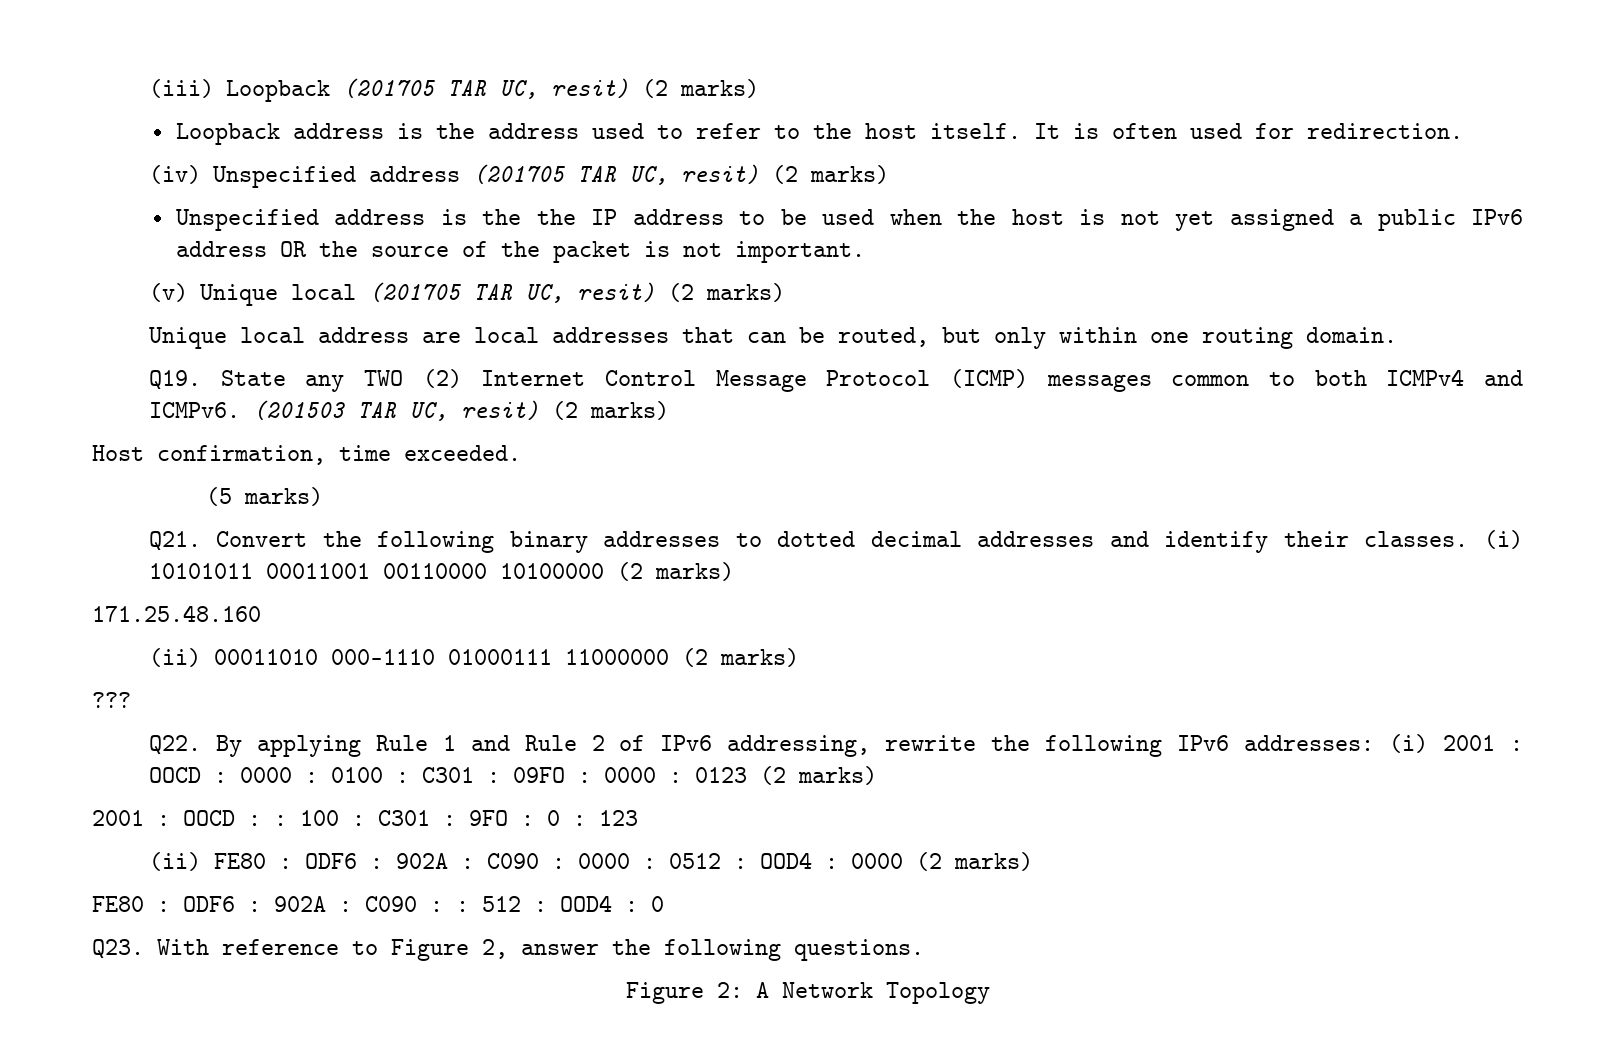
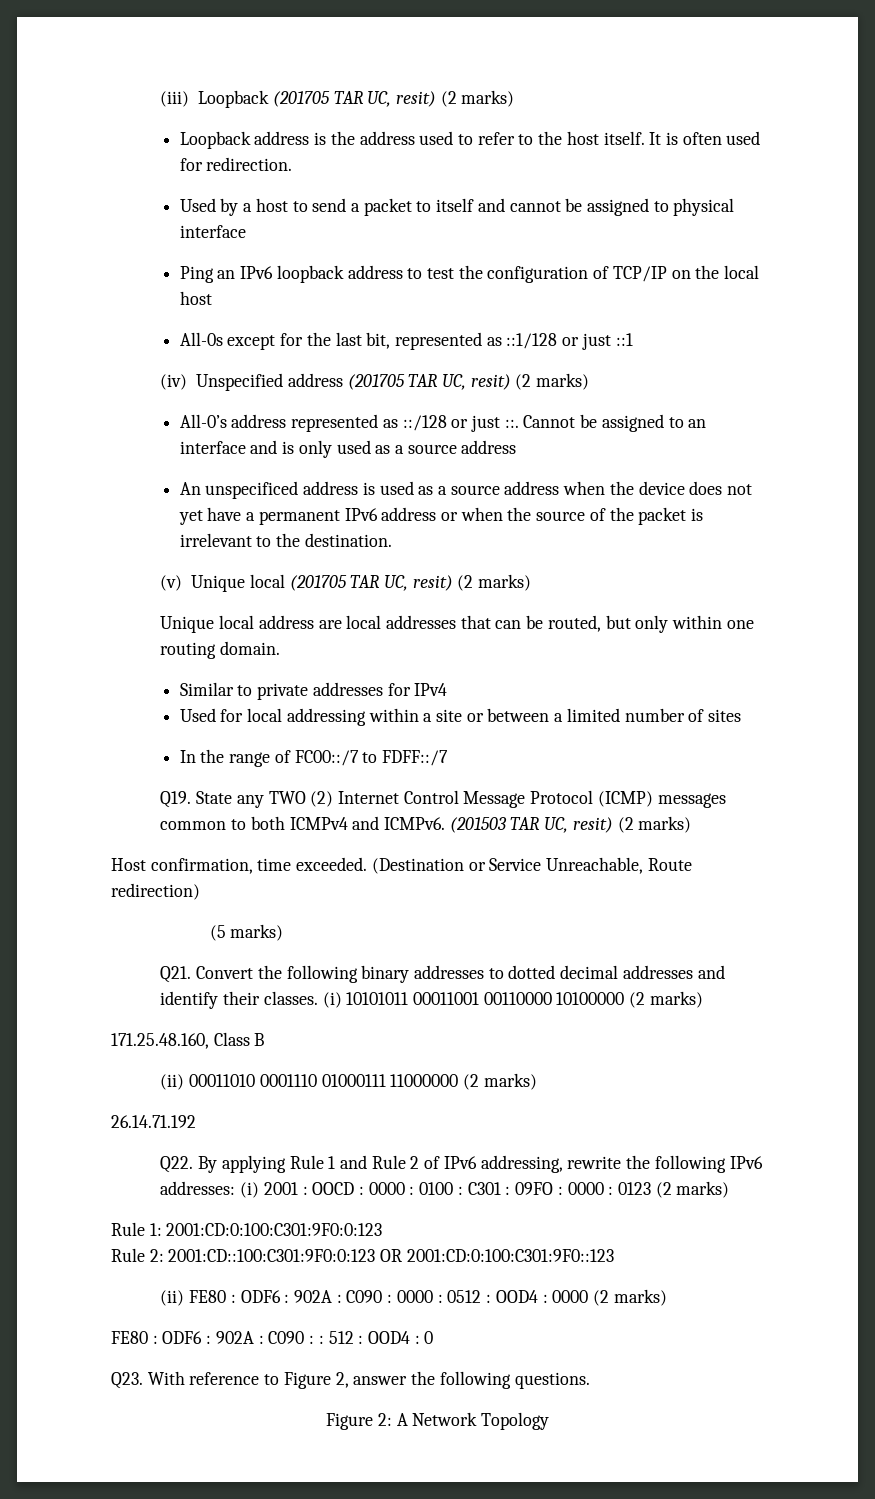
(1463, 131) none -> [179,198,735,216] [179,225,246,238] [179,265,760,283] [179,291,212,305] [179,332,633,350] // Used by a host to send a packet to itself and cannot be assigned to physical interface // Ping an IPv6 loopback address to test the configuration of TCP/IP on the local host // All-0s except for the last bit, represented as ::1/128 or just ::1
[175,209,1524,231] [175,241,307,257] Unspecified address is the the IP address to be used when the host is not yet assigned a public IPv6 address OR -> [179,414,707,432] [179,440,517,458] [179,481,753,499] [178,507,503,525] All-0’s address represented as ::/128 or just ::. Cannot be assigned to an interface and is only used as a source address // An unspecificed address is used as a source address when the device does not yet have a permanent IPv6 address or when
[682,241,865,263] not important. -> [179,533,392,547] irrelevant to the destination.
(1397, 335) none -> [179,682,448,700] [179,708,742,726] [179,749,448,767] // Similar to private addresses for IPv4 // Used for local addressing within a site or between a limited number of sites // In the range of FC00::/7 to FDFF::/7
(521, 453) none -> [371,857,692,874] [111,883,200,900] (Destination or Service Unreachable, Route redirection)
[92,605,261,622] 171.25.48.160 -> [111,1032,265,1049] 171.25.48.160, Class B
[330,649,435,665] 000-1110 -> [259,1074,317,1087] 0001110
[92,692,131,708] ??? -> [111,1115,196,1128] 26.14.71.192
[92,810,638,826] 2001 : OOCD : : 100 : C301 : 9FO : 0 : 123 -> [111,1222,383,1236] [111,1248,614,1262] Rule 1: 2001:CD:0:100:C301:9F0:0:123 // Rule 2: 2001:CD::100:C301:9F0:0:123 OR 2001:CD:0:100:C301:9F0::123

